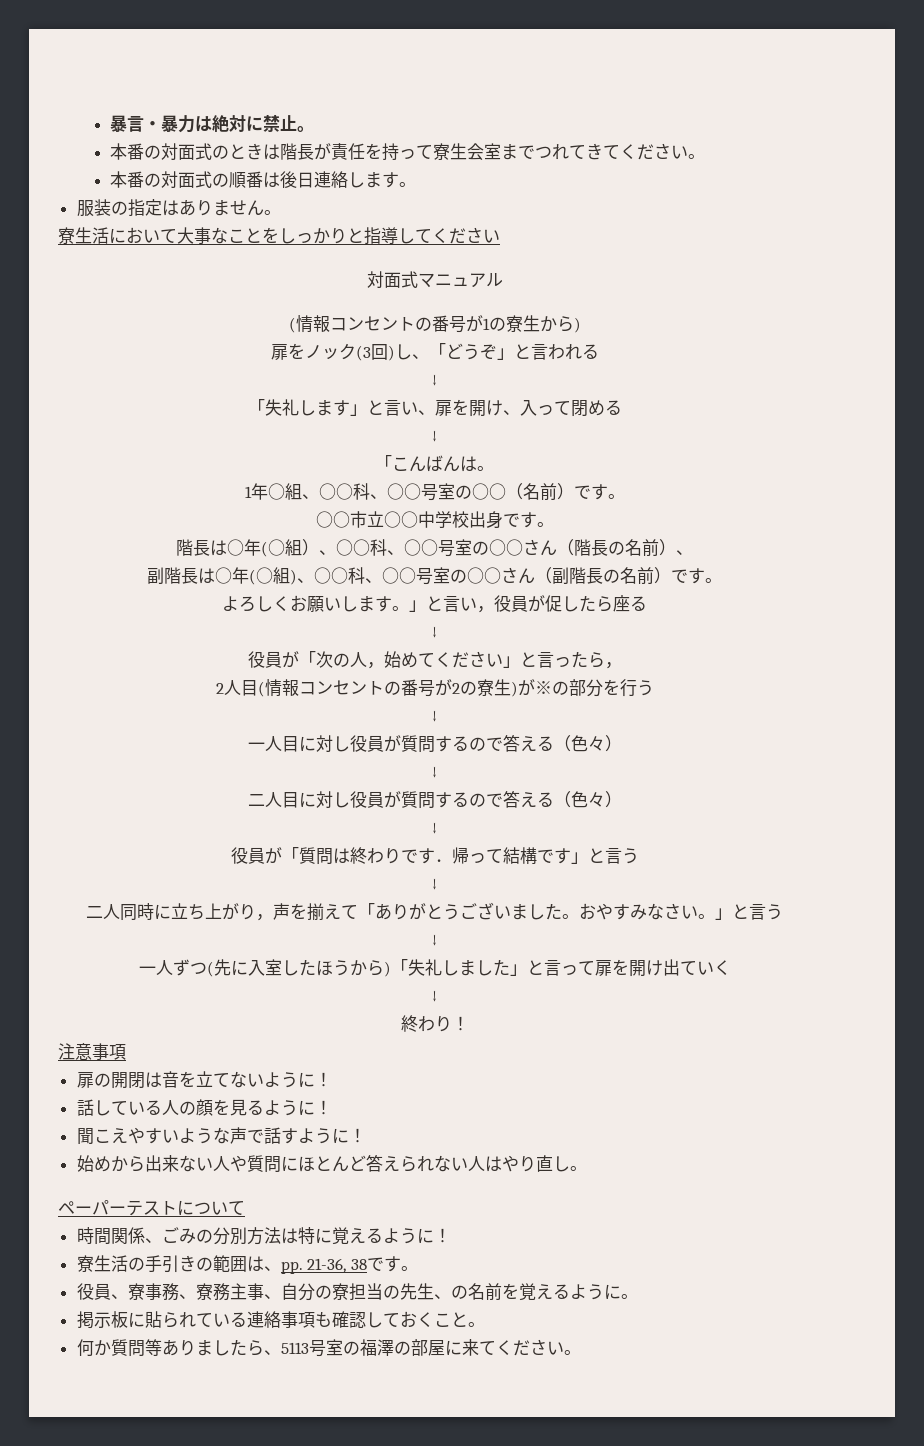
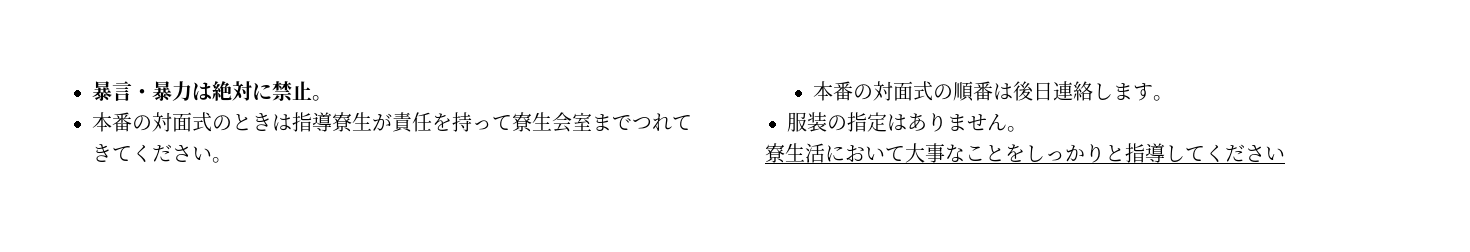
[280,143,315,160] 階長 -> [291,112,372,132] 指導寮生
[366,271,503,288] [288,315,581,333] [270,343,599,361] [432,374,437,386] [247,399,622,417] [432,430,437,442] [375,455,494,472] [244,483,625,501] [315,511,554,529] [176,539,693,557] [147,567,722,585] [222,595,647,613] [432,626,437,638] [247,651,622,669] [215,679,654,697] [432,710,437,722] [247,734,622,753] [432,766,437,778] [247,790,622,809] [432,822,437,834] [230,847,639,865] [432,878,437,890] [86,902,783,921] [432,934,437,946] [138,959,731,977] [432,990,437,1002] [400,1015,469,1032] [58,1043,126,1060] [76,1071,332,1089] [76,1099,332,1116] [76,1127,366,1145] [76,1154,587,1173] [58,1200,245,1216] [76,1227,451,1245] [76,1255,418,1274] [76,1283,638,1301] [76,1311,485,1329] [76,1339,581,1357] // 対面式マニュアル // (情報コンセントの番号が1の寮生から) // 扉をノック(3回)し、「どうぞ」と言われる // ↓ // 「失礼します」と言い、扉を開け、入って閉める // ↓ // 「こんばんは。 // 1年○組、○○科、○○号室の○○（名前）です。 // ○○市立○○中学校出身です。 // 階長は○年(○組）、○○科、○○号室の○○さん（階長の名前）、 // 副階長は○年(○組)、○○科、○○号室の○○さん（副階長の名前）です。 // よろしくお願いします。」と言い，役員が促したら座る // ↓ // 役員が「次の人，始めてください」と言ったら， // 2人目(情報コンセントの番号が2の寮生)が※の部分を行う // ↓ // 一人目に対し役員が質問するので答える（色々） // ↓ // 二人目に対し役員が質問するので答える（色々） // ↓ // 役員が「質問は終わりです．帰って結構です」と言う // ↓ // 二人同時に立ち上がり，声を揃えて「ありがとうございました。おやすみなさい。」と言う // ↓ // 一人ずつ(先に入室したほうから)「失礼しました」と言って扉を開け出ていく // ↓ // 終わり！ // 注意事項 // 扉の開閉は音を立てないように！ // 話している人の顔を見るように！ // 聞こえやすいような声で話すように！ // 始めから出来ない人や質問にほとんど答えられない人はやり直し。 // ペーパーテストについて // 時間関係、ごみの分別方法は特に覚えるように！ // 寮生活の手引きの範囲は、pp. 21-36, 38です。 // 役員、寮事務、寮務主事、自分の寮担当の先生、の名前を覚えるように。 // 掲示板に貼られている連絡事項も確認しておくこと。 // 何か質問等ありましたら、5113号室の福澤の部屋に来てください。 -> (1285, 153) none

